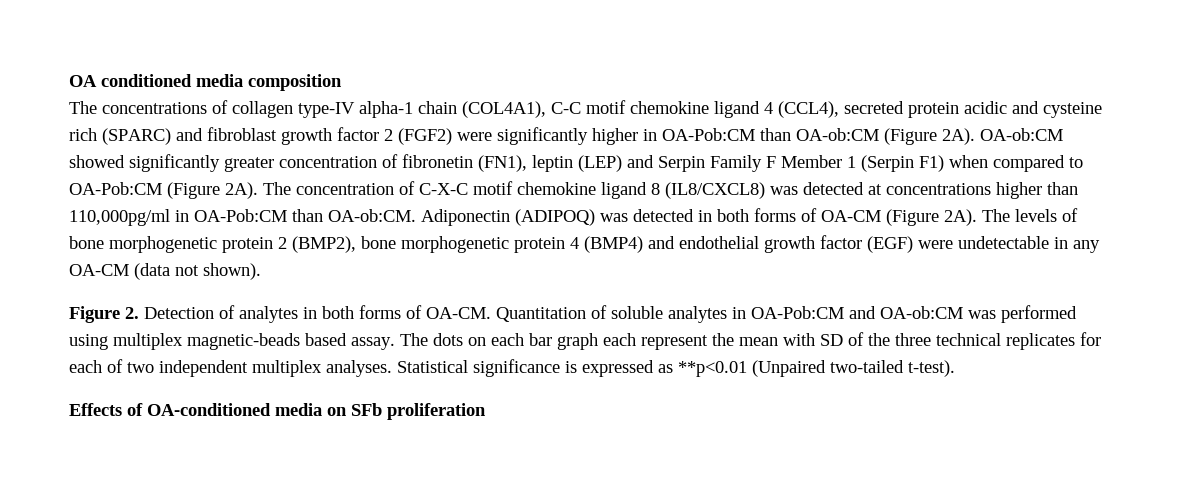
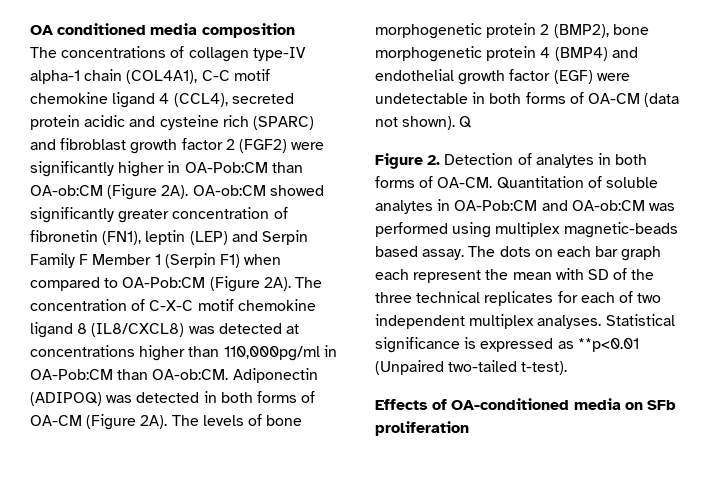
[1073,240,1100,253] any -> [489,92,584,104] both forms of
(261, 271) none -> [459,116,473,128] Q

